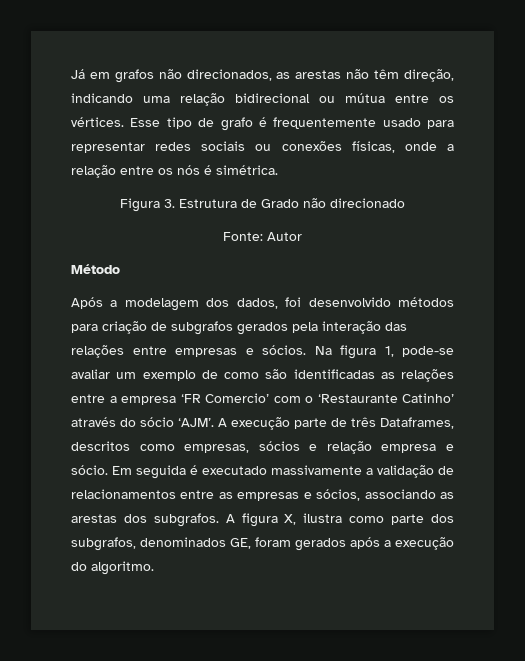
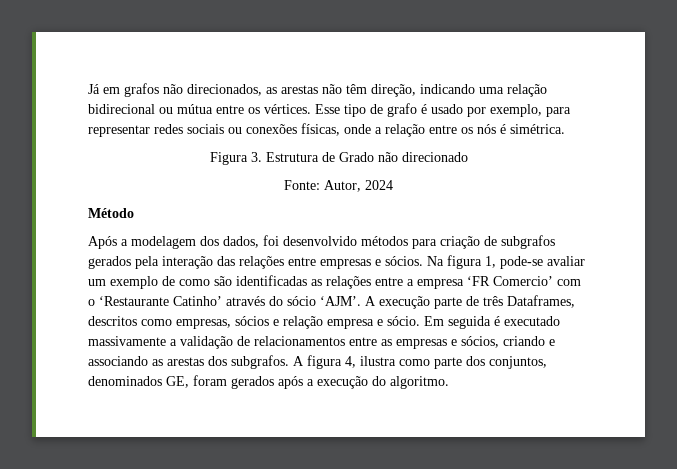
[273,117,421,129] frequentemente usado -> [431,104,542,117] usado por exemplo,
[267,232,302,241] Autor -> [324,180,393,192] Autor, 2024
(361, 495) none -> [503,336,555,346] criando e
[284,514,297,525] X, -> [345,356,356,368] 4,
[71,537,136,551] subgrafos, -> [489,356,547,369] conjuntos,

